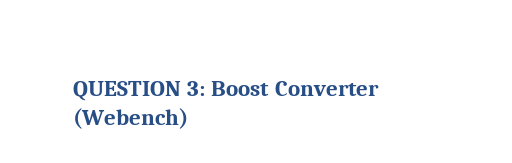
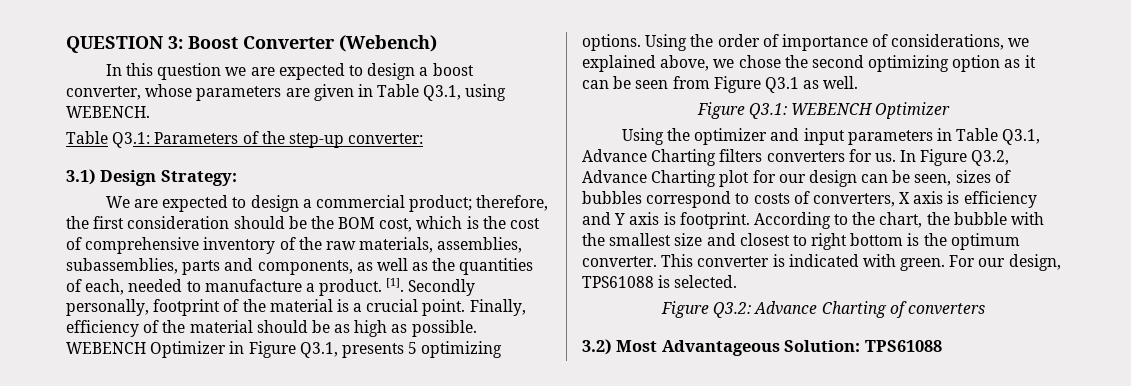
(188, 118) none -> [105,63,474,80] [66,84,507,101] [66,106,150,118] [66,131,424,148] [66,169,237,186] [105,195,549,212] [66,216,541,232] [66,237,523,254] [66,258,534,275] [66,278,476,296] [66,299,526,316] [66,320,477,337] [66,341,503,358] [582,34,1030,51] [582,55,1036,72] [582,76,859,93] [696,102,951,119] [621,128,1041,145] [582,149,1010,166] [582,170,1011,187] [582,191,1037,208] [582,212,1045,229] [582,233,1020,250] [582,254,1061,271] [582,275,738,288] [661,301,985,318] [582,339,942,356] // In this question we are expected to design a boost converter, whose parameters are given in Table Q3.1, using WEBENCH. // Table Q3.1: Parameters of the step-up converter: // 3.1) Design Strategy: // We are expected to design a commercial product; therefore, the first consideration should be the BOM cost, which is the cost of comprehensive inventory of the raw materials, assemblies, subassemblies, parts and components, as well as the quantities of each, needed to manufacture a product. [1]. Secondly personally, footprint of the material is a crucial point. Finally, efficiency of the material should be as high as possible. WEBENCH Optimizer in Figure Q3.1, presents 5 optimizing options. Using the order of importance of considerations, we explained above, we chose the second optimizing option as it can be seen from Figure Q3.1 as well. // Figure Q3.1: WEBENCH Optimizer // Using the optimizer and input parameters in Table Q3.1, Advance Charting filters converters for us. In Figure Q3.2, Advance Charting plot for our design can be seen, sizes of bubbles correspond to costs of converters, X axis is efficiency and Y axis is footprint. According to the chart, the bubble with the smallest size and closest to right bottom is the optimum converter. This converter is indicated with green. For our design, TPS61088 is selected. // Figure Q3.2: Advance Charting of converters // 3.2) Most Advantageous Solution: TPS61088

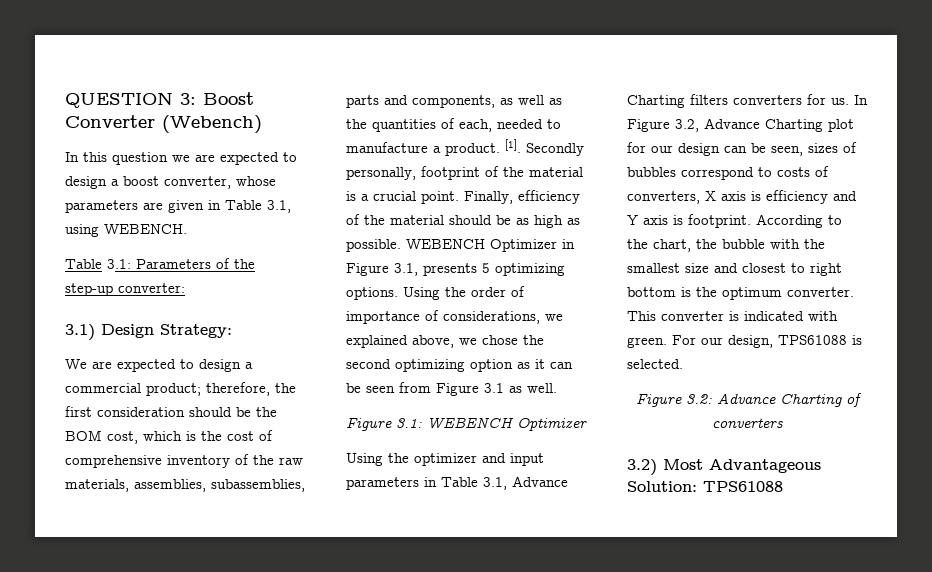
[423,85,462,101] Q3.1, -> [267,200,291,213] 3.1,
[112,132,151,148] Q3.1: -> [107,259,131,269] 3.1:
[299,342,338,358] Q3.1, -> [394,263,418,276] 3.1,
[764,77,799,93] Q3.1 -> [484,383,504,393] 3.1
[748,103,787,119] Q3.1: -> [396,418,422,428] 3.1:
[1002,129,1041,145] Q3.1, -> [483,477,507,490] 3.1,
[971,150,1010,166] Q3.2, -> [675,119,699,132] 3.2,
[713,302,752,318] Q3.2: -> [685,394,712,404] 3.2:

